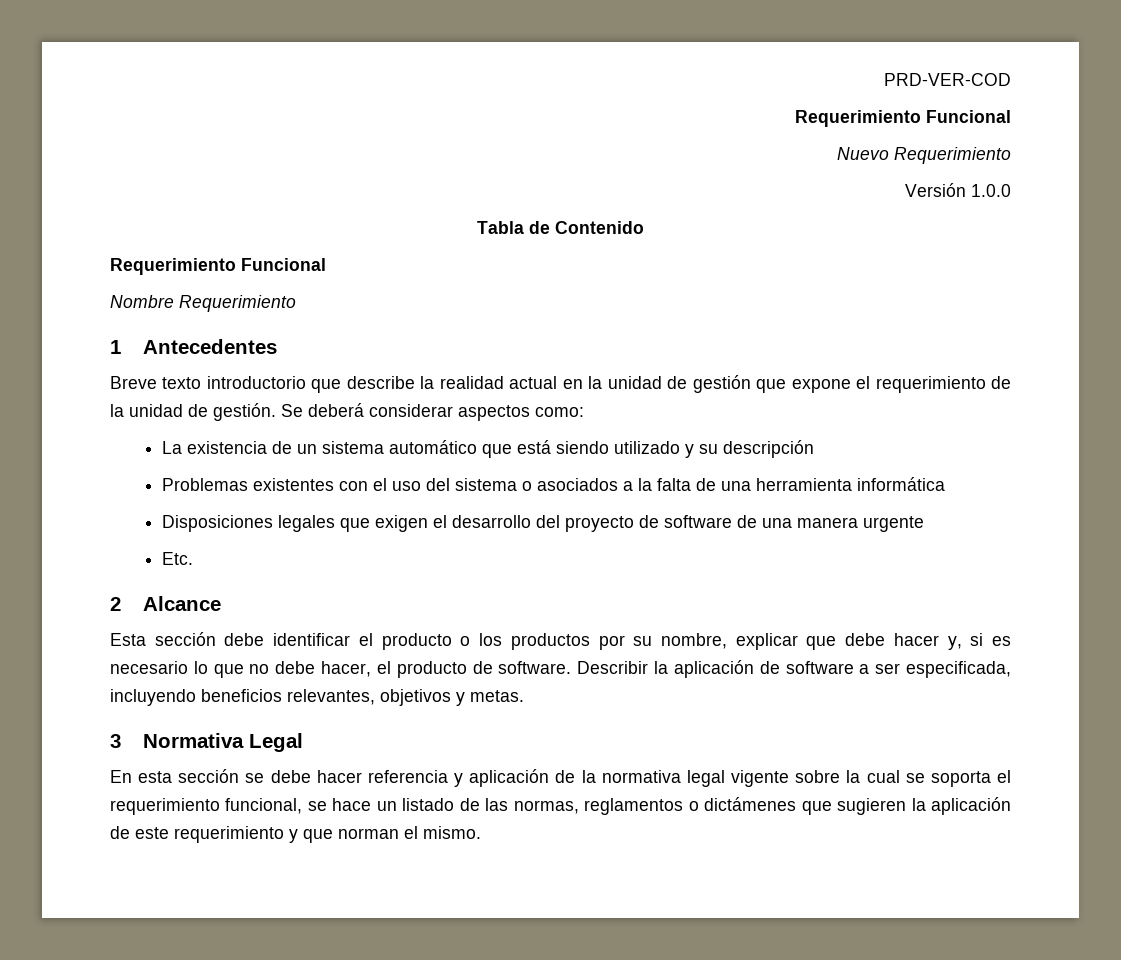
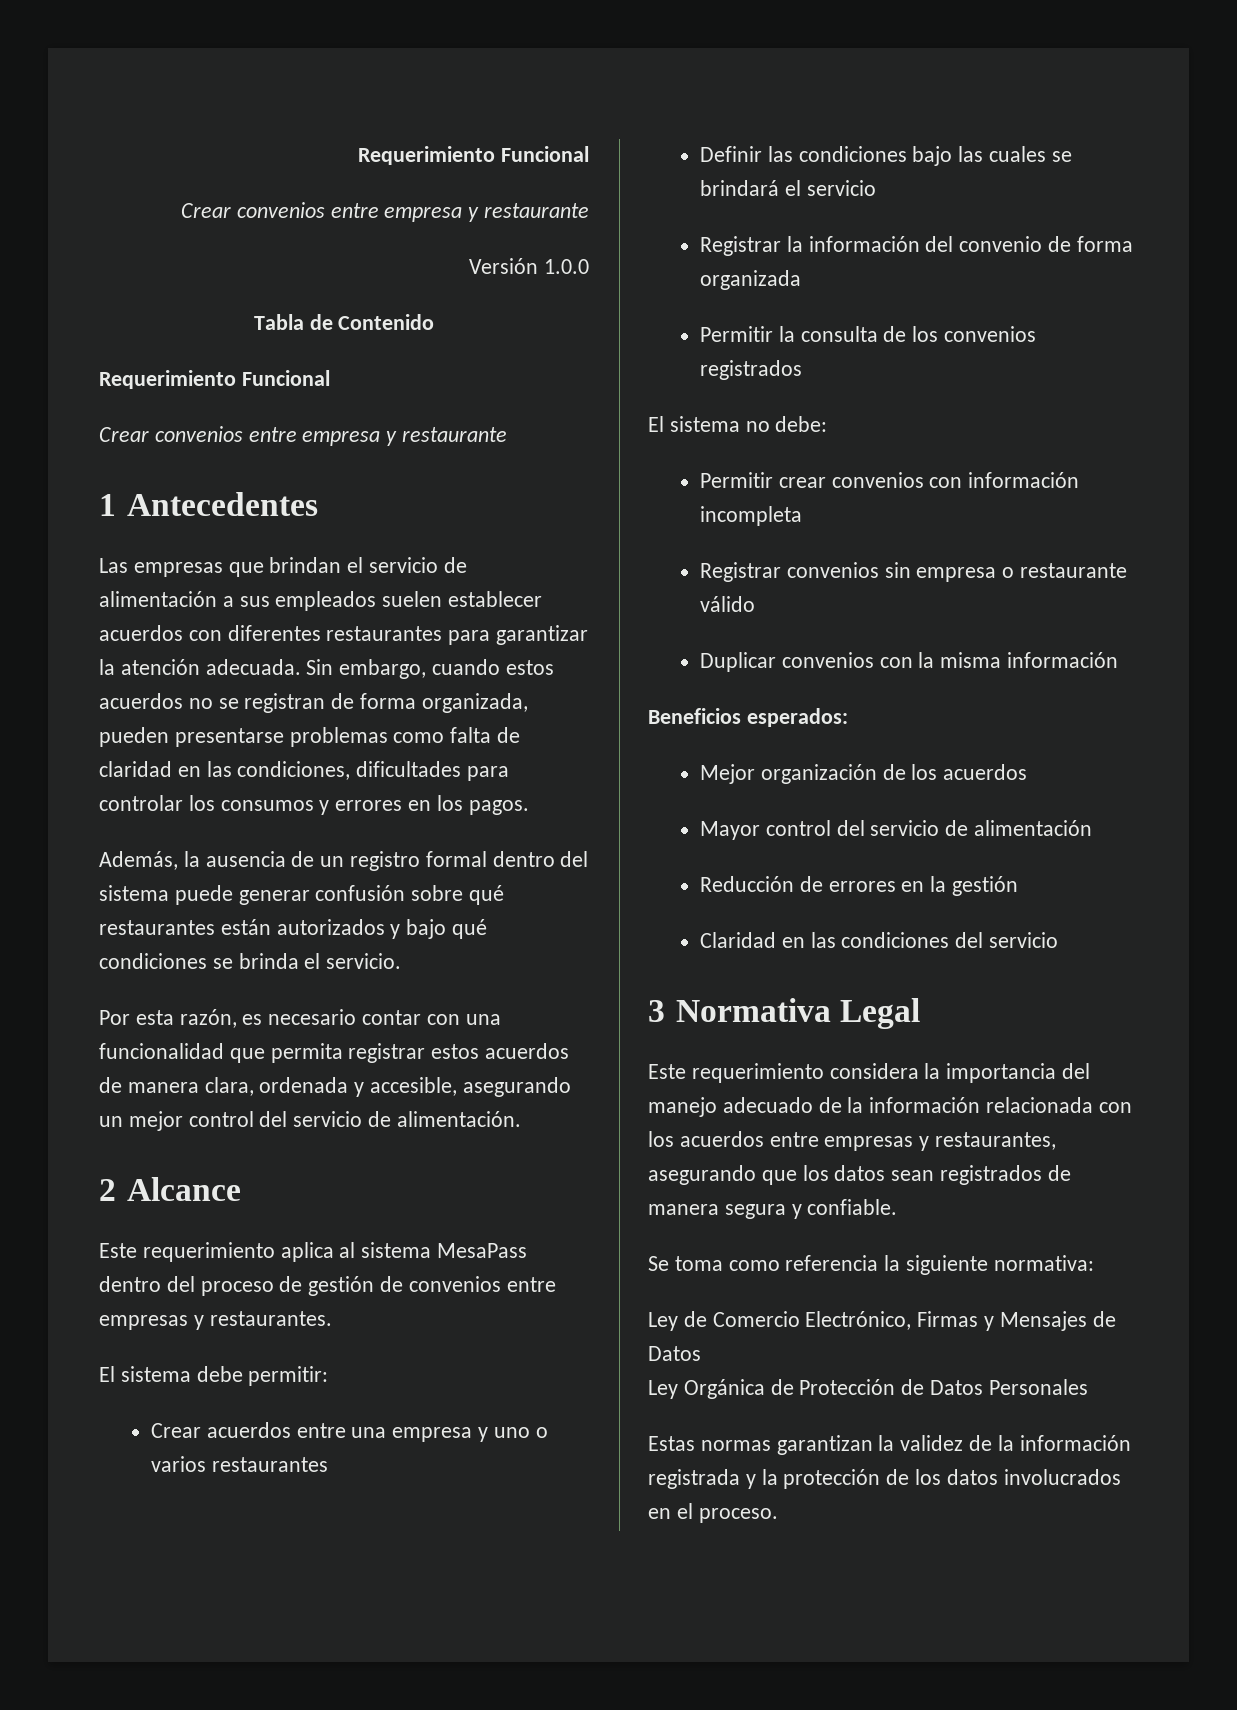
[884,73,1011,86] [795,110,1011,127] [837,147,1011,164] PRD-VER-COD // Requerimiento Funcional // Nuevo Requerimiento -> [358,146,589,165] [180,202,589,222] Requerimiento Funcional // Crear convenios entre empresa y restaurante
[110,295,296,312] [110,339,277,354] [110,375,1012,393] [110,403,584,421] [161,440,814,458] [161,477,945,491] [161,515,924,532] [161,552,193,565] [110,596,221,611] [110,632,1011,650] [110,660,1012,678] [110,689,524,706] [110,733,303,752] [110,769,1011,787] [110,797,1011,815] [110,826,481,843] Nombre Requerimiento // 1 Antecedentes // Breve texto introductorio que describe la realidad actual en la unidad de gestión que expone el requerimiento de la unidad de gestión. Se deberá considerar aspectos como: // La existencia de un sistema automático que está siendo utilizado y su descripción // Problemas existentes con el uso del sistema o asociados a la falta de una herramienta informática // Disposiciones legales que exigen el desarrollo del proyecto de software de una manera urgente // Etc. // 2 Alcance // Esta sección debe identificar el producto o los productos por su nombre, explicar que debe hacer y, si es necesario lo que no debe hacer, el producto de software. Describir la aplicación de software a ser especificada, incluyendo beneficios relevantes, objetivos y metas. // 3 Normativa Legal // En esta sección se debe hacer referencia y aplicación de la normativa legal vigente sobre la cual se soporta el requerimiento funcional, se hace un listado de las normas, reglamentos o dictámenes que sugieren la aplicación de este requerimiento y que norman el mismo. -> [99,426,508,446] [99,492,319,516] [99,557,467,577] [99,591,543,611] [99,625,589,645] [99,659,554,679] [99,693,528,713] [99,727,521,747] [99,761,510,781] [99,795,529,815] [99,851,589,871] [99,885,505,905] [99,919,488,939] [99,953,402,969] [99,1009,501,1028] [99,1043,570,1063] [99,1077,571,1097] [99,1111,521,1131] [99,1177,242,1201] [99,1242,528,1262] [99,1276,556,1296] [99,1311,332,1330] [99,1366,329,1386] [150,1422,548,1442] [150,1456,328,1472] [699,146,1072,166] [699,180,876,196] [699,236,1133,256] [699,270,801,290] [699,326,1037,342] [699,360,802,380] [648,416,828,432] [699,472,1080,488] [699,506,802,526] [699,562,1128,582] [699,596,755,612] [699,652,1119,672] [648,708,848,727] [699,764,1028,784] [699,820,1093,840] [699,876,1019,896] [699,932,1059,948] [648,998,921,1029] [648,1063,1091,1083] [648,1097,1132,1117] [648,1131,1057,1151] [648,1165,1071,1185] [648,1199,898,1219] [648,1255,1094,1275] [648,1311,1116,1331] [648,1346,701,1361] [648,1379,1088,1399] [648,1435,1131,1455] [648,1469,1121,1489] [648,1503,778,1523] Crear convenios entre empresa y restaurante // 1 Antecedentes // Las empresas que brindan el servicio de alimentación a sus empleados suelen establecer acuerdos con diferentes restaurantes para garantizar la atención adecuada. Sin embargo, cuando estos acuerdos no se registran de forma organizada, pueden presentarse problemas como falta de claridad en las condiciones, dificultades para controlar los consumos y errores en los pagos. // Además, la ausencia de un registro formal dentro del sistema puede generar confusión sobre qué restaurantes están autorizados y bajo qué condiciones se brinda el servicio. // Por esta razón, es necesario contar con una funcionalidad que permita registrar estos acuerdos de manera clara, ordenada y accesible, asegurando un mejor control del servicio de alimentación. // 2 Alcance // Este requerimiento aplica al sistema MesaPass dentro del proceso de gestión de convenios entre empresas y restaurantes. // El sistema debe permitir: // Crear acuerdos entre una empresa y uno o varios restaurantes // Definir las condiciones bajo las cuales se brindará el servicio // Registrar la información del convenio de forma organizada // Permitir la consulta de los convenios registrados // El sistema no debe: // Permitir crear convenios con información incompleta // Registrar convenios sin empresa o restaurante válido // Duplicar convenios con la misma información // Beneficios esperados: // Mejor organización de los acuerdos // Mayor control del servicio de alimentación // Reducción de errores en la gestión // Claridad en las condiciones del servicio // 3 Normativa Legal // Este requerimiento considera la importancia del manejo adecuado de la información relacionada con los acuerdos entre empresas y restaurantes, asegurando que los datos sean registrados de manera segura y confiable. // Se toma como referencia la siguiente normativa: // Ley de Comercio Electrónico, Firmas y Mensajes de Datos // Ley Orgánica de Protección de Datos Personales // Estas normas garantizan la validez de la información registrada y la protección de los datos involucrados en el proceso.

